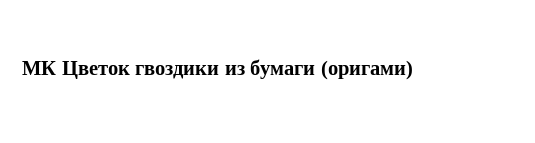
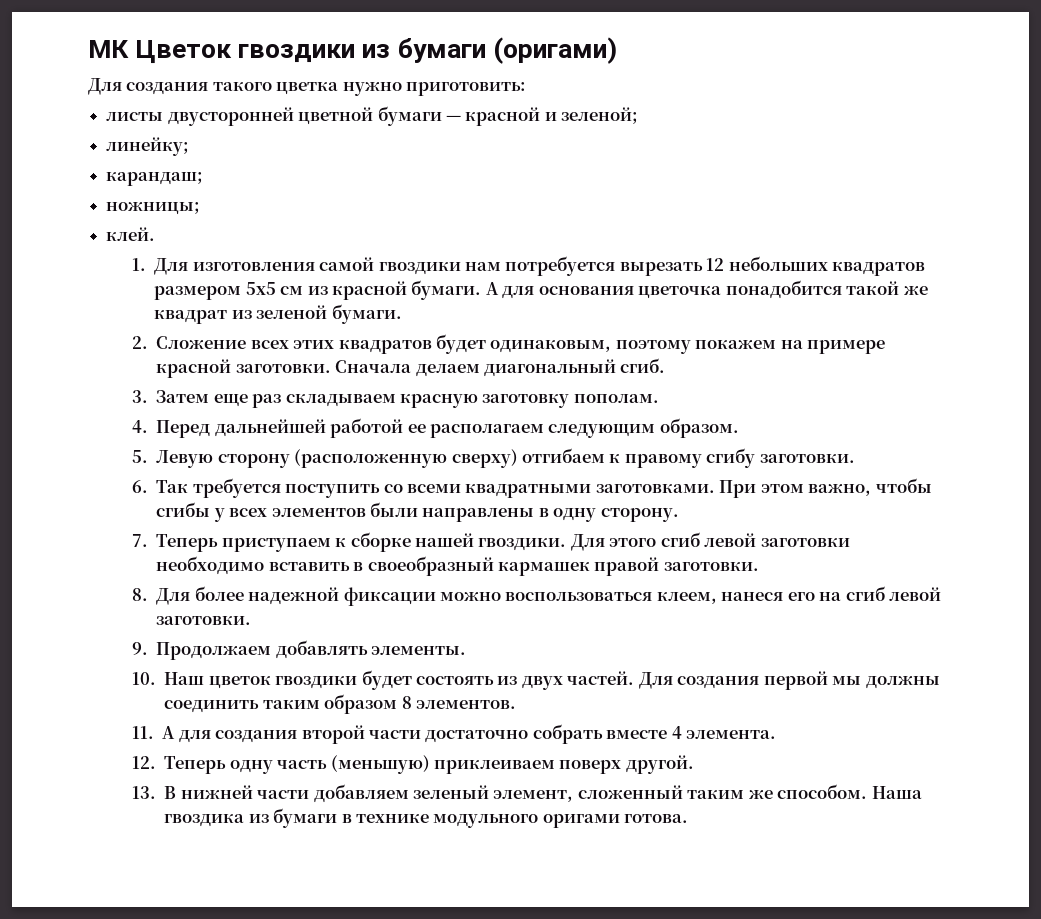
(413, 70) none -> [88,78,527,96] [106,106,639,126] [106,137,190,156] [106,172,204,186] [106,202,201,215] [106,227,156,241] [131,256,926,276] [154,280,928,300] [154,304,402,324] [131,334,886,354] [156,358,666,378] [131,390,659,408] [131,418,739,438] [131,448,855,468] [131,478,932,498] [156,502,679,522] [131,532,850,552] [156,556,759,576] [131,586,942,606] [156,616,252,625] [131,640,467,660] [131,670,940,690] [164,694,517,714] [131,724,777,744] [131,755,694,774] [131,784,922,803] [164,808,689,828] // Для создания такого цветка нужно приготовить: // листы двусторонней цветной бумаги — красной и зеленой; // линейку; // карандаш; // ножницы; // клей. // 1. Для изготовления самой гвоздики нам потребуется вырезать 12 небольших квадратов размером 5х5 см из красной бумаги. А для основания цветочка понадобится такой же квадрат из зеленой бумаги. // 2. Сложение всех этих квадратов будет одинаковым, поэтому покажем на примере красной заготовки. Сначала делаем диагональный сгиб. // 3. Затем еще раз складываем красную заготовку пополам. // 4. Перед дальнейшей работой ее располагаем следующим образом. // 5. Левую сторону (расположенную сверху) отгибаем к правому сгибу заготовки. // 6. Так требуется поступить со всеми квадратными заготовками. При этом важно, чтобы сгибы у всех элементов были направлены в одну сторону. // 7. Теперь приступаем к сборке нашей гвоздики. Для этого сгиб левой заготовки необходимо вставить в своеобразный кармашек правой заготовки. // 8. Для более надежной фиксации можно воспользоваться клеем, нанеся его на сгиб левой заготовки. // 9. Продолжаем добавлять элементы. // 10. Наш цветок гвоздики будет состоять из двух частей. Для создания первой мы должны соединить таким образом 8 элементов. // 11. А для создания второй части достаточно собрать вместе 4 элемента. // 12. Теперь одну часть (меньшую) приклеиваем поверх другой. // 13. В нижней части добавляем зеленый элемент, сложенный таким же способом. Наша гвоздика из бумаги в технике модульного оригами готова.

